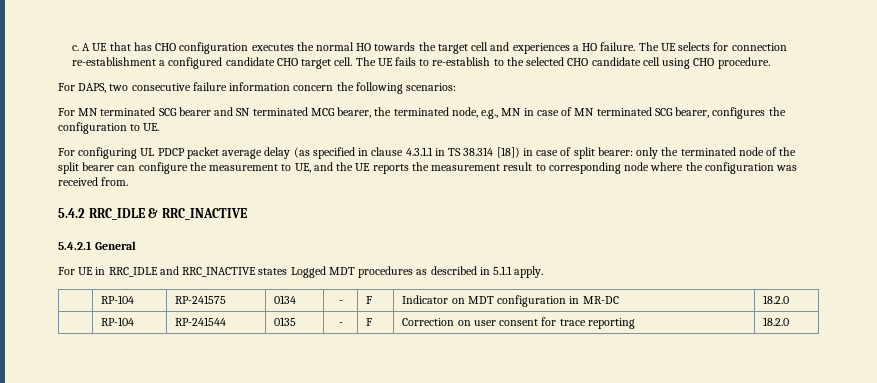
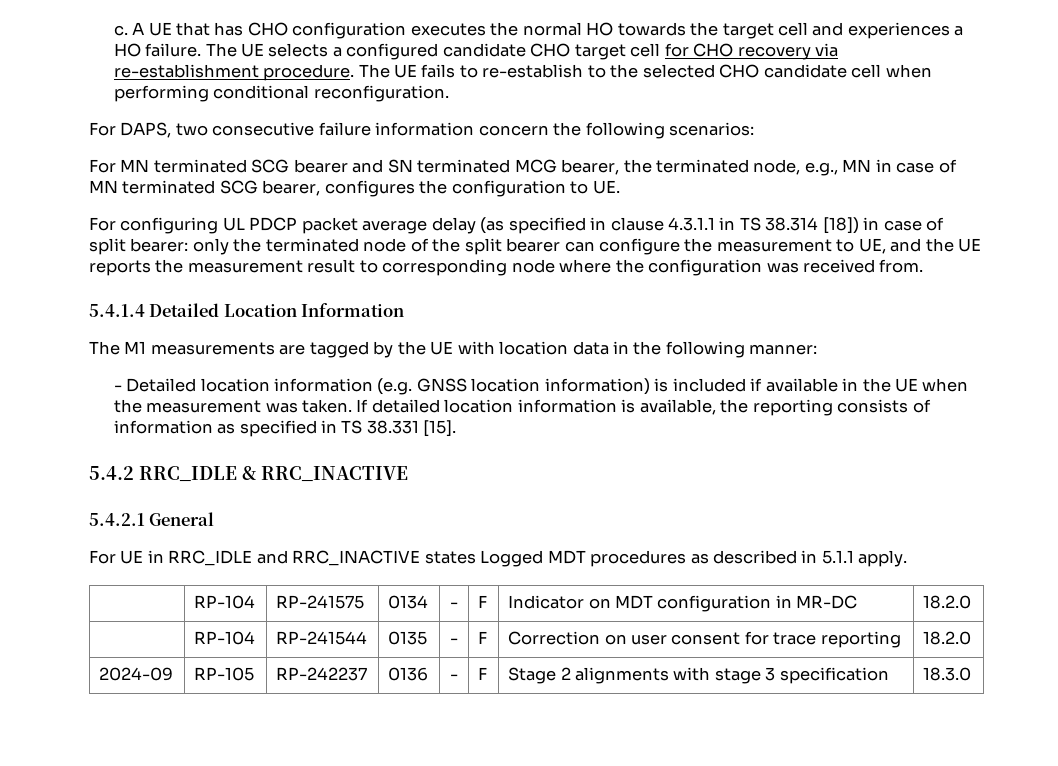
[713,42,787,51] [71,57,156,66] for connection re-establishment -> (329, 50) none
[334,57,353,66] cell. -> [630,43,838,60] [113,64,355,81] cell for CHO recovery via re-establishment procedure.
[662,57,770,69] using CHO procedure. -> [885,64,932,78] [113,85,449,102] when performing conditional reconfiguration.
(129, 181) none -> [89,303,405,317] [89,341,818,358] [113,378,969,395] [113,399,931,416] [113,420,457,437] // 5.4.1.4 Detailed Location Information // The M1 measurements are tagged by the UE with location data in the following manner: // - Detailed location information (e.g. GNSS location information) is included if available in the UE when the measurement was taken. If detailed location information is available, the reporting consists of information as specified in TS 38.331 [15].
(790, 321) none -> [99,667,174,681] [194,667,255,681] [276,667,368,681] [388,667,429,681] [450,674,458,680] [478,667,488,680] [508,667,889,684] [923,667,972,681] // 2024-09 | RP-105 | RP-242237 | 0136 | - | F | Stage 2 alignments with stage 3 specification | 18.3.0

